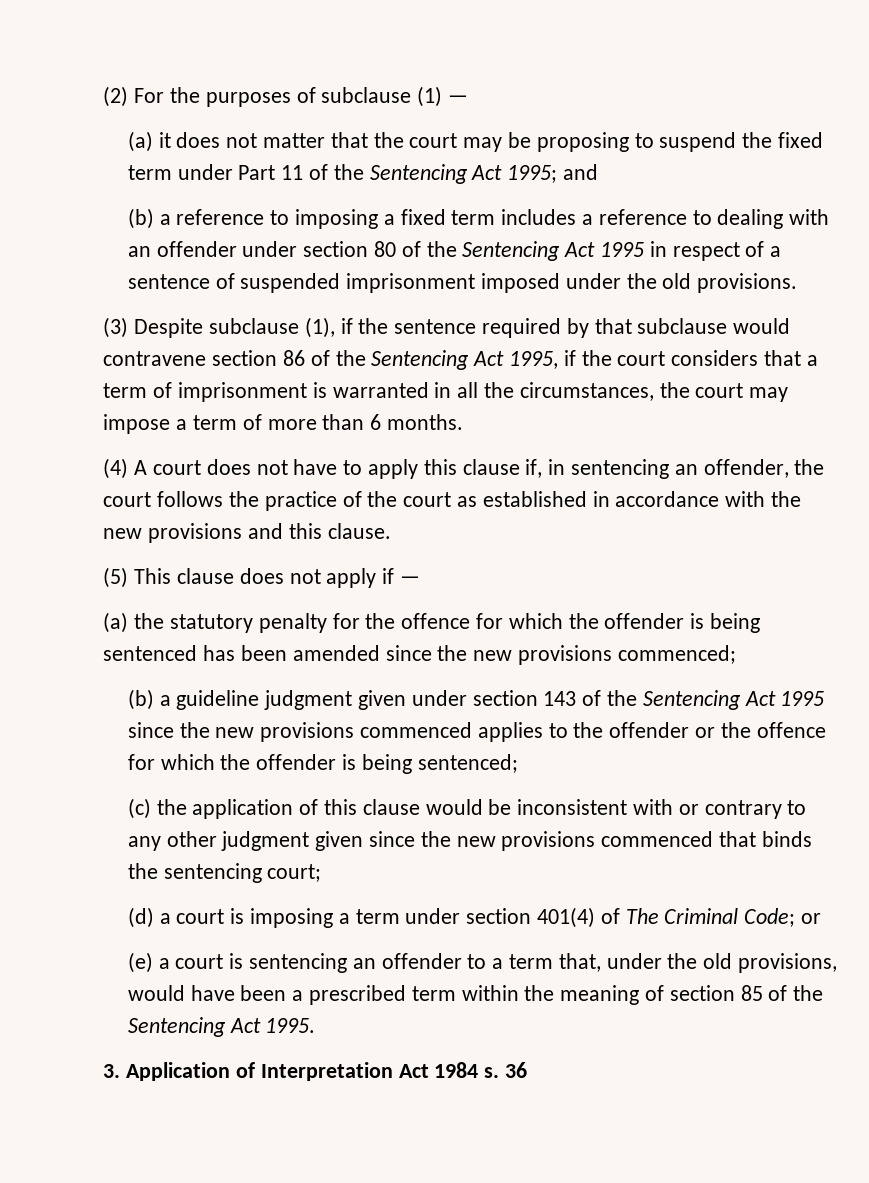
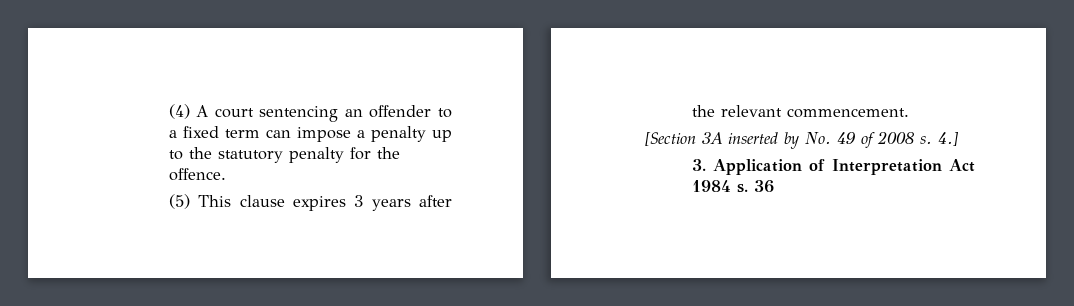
[103,86,468,107] [127,131,824,152] [127,164,599,184] [127,208,830,229] [127,241,782,261] [127,273,798,293] [103,317,791,338] [103,350,818,370] [103,382,789,402] [103,414,463,434] [103,458,825,479] [103,491,801,511] [103,523,391,543] [103,567,420,588] [103,612,129,633] (2) For the purposes of subclause (1) — // (a) it does not matter that the court may be proposing to suspend the fixed term under Part 11 of the Sentencing Act 1995; and // (b) a reference to imposing a fixed term includes a reference to dealing with an offender under section 80 of the Sentencing Act 1995 in respect of a sentence of suspended imprisonment imposed under the old provisions. // (3) Despite subclause (1), if the sentence required by that subclause would contravene section 86 of the Sentencing Act 1995, if the court considers that a term of imprisonment is warranted in all the circumstances, the court may impose a term of more than 6 months. // (4) A court does not have to apply this clause if, in sentencing an offender, the court follows the practice of the court as established in accordance with the new provisions and this clause. // (5) This clause does not apply if — // (a) -> [168,104,452,122] [168,126,453,142] [168,150,183,160] (4) A court sentencing an offender to a fixed term can impose a penalty up to
[401,613,760,633] [103,645,736,665] [127,689,825,710] [127,722,826,742] [127,754,518,774] [127,798,807,819] [127,831,812,851] [127,863,322,883] [127,907,822,928] [127,952,838,973] [127,985,824,1005] [127,1017,316,1037] offence for which the offender is being sentenced has been amended since the new provisions commenced; // (b) a guideline judgment given under section 143 of the Sentencing Act 1995 since the new provisions commenced applies to the offender or the offence for which the offender is being sentenced; // (c) the application of this clause would be inconsistent with or contrary to any other judgment given since the new provisions commenced that binds the sentencing court; // (d) a court is imposing a term under section 401(4) of The Criminal Code; or // (e) a court is sentencing an offender to a term that, under the old provisions, would have been a prescribed term within the meaning of section 85 of the Sentencing Act 1995. -> [168,168,226,181] [168,194,453,211] [691,105,909,118] [645,131,960,149] offence. // (5) This clause expires 3 years after the relevant commencement. // [Section 3A inserted by No. 49 of 2008 s. 4.]

